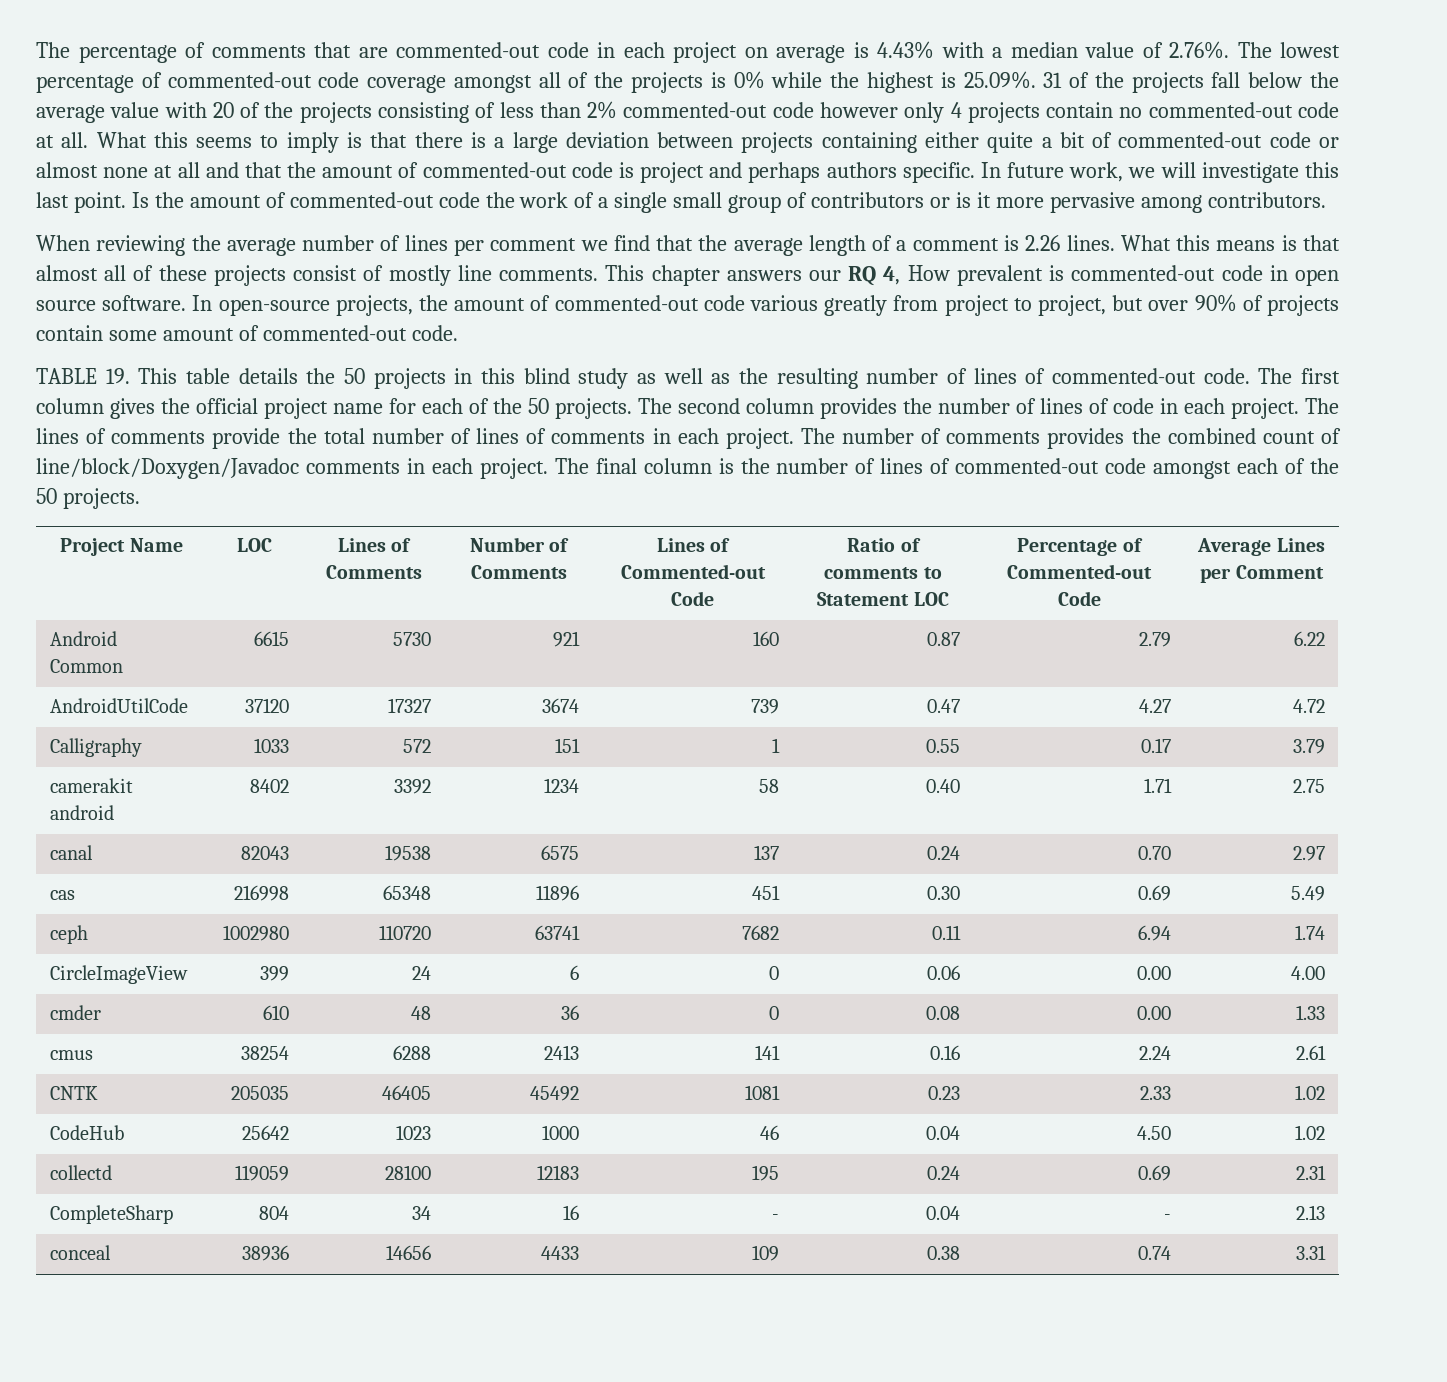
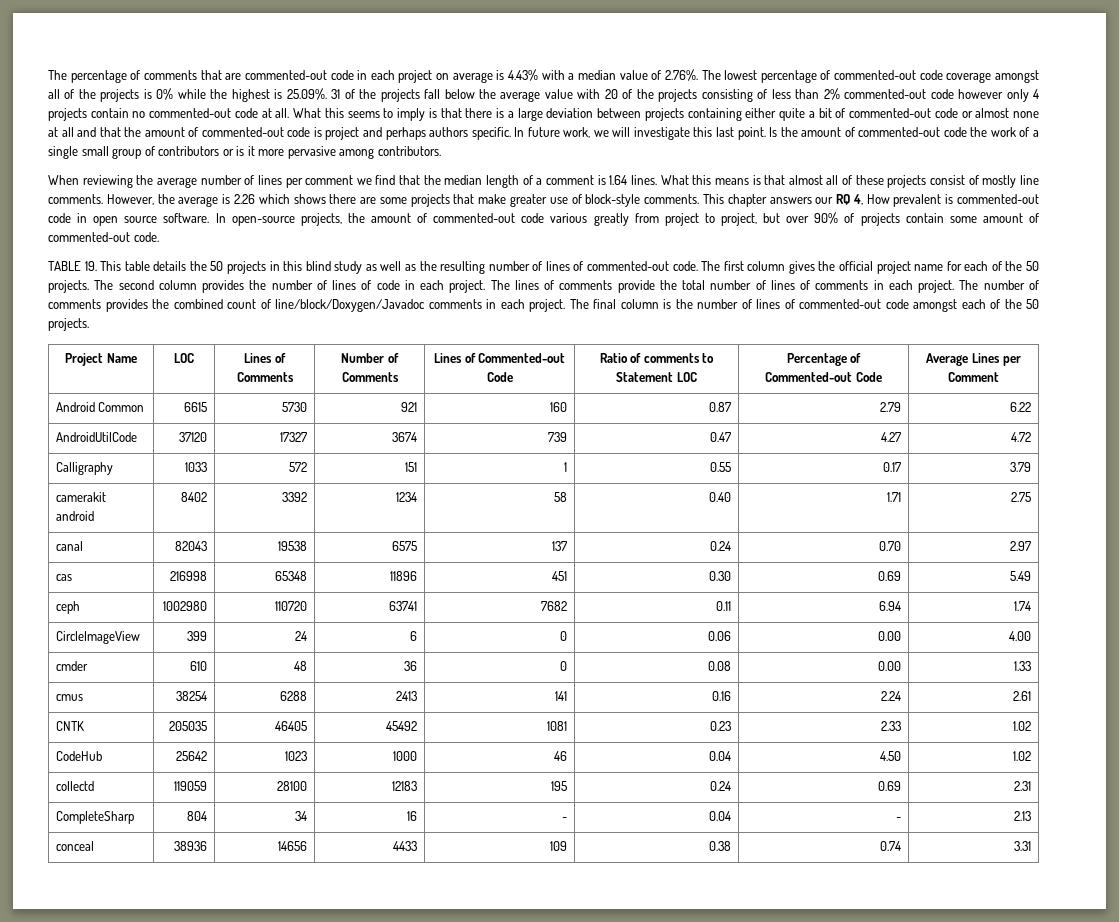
[733,238,803,256] average -> [444,175,483,185] median
[1025,235,1061,251] 2.26 -> [609,175,628,185] 1.64
(599, 274) none -> [106,194,700,207] However, the average is 2.26 which shows there are some projects that make greater use of block-style comments.

